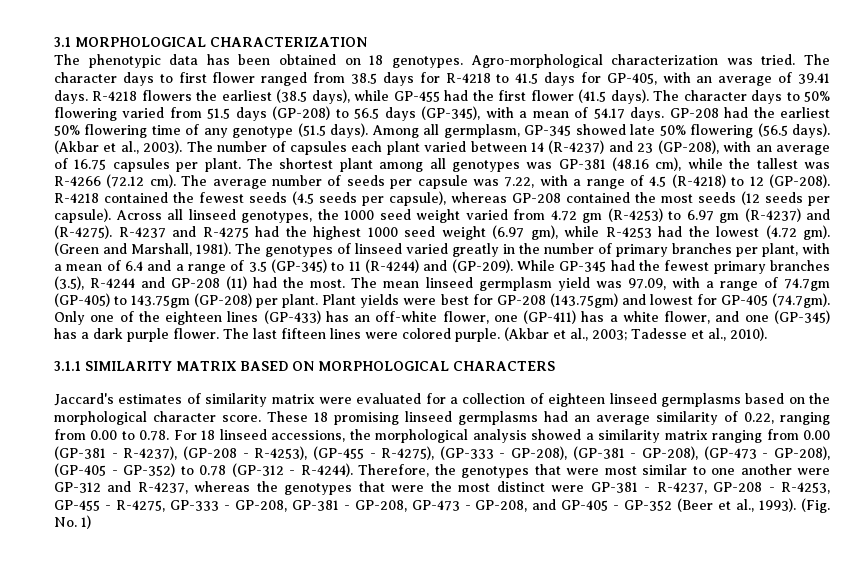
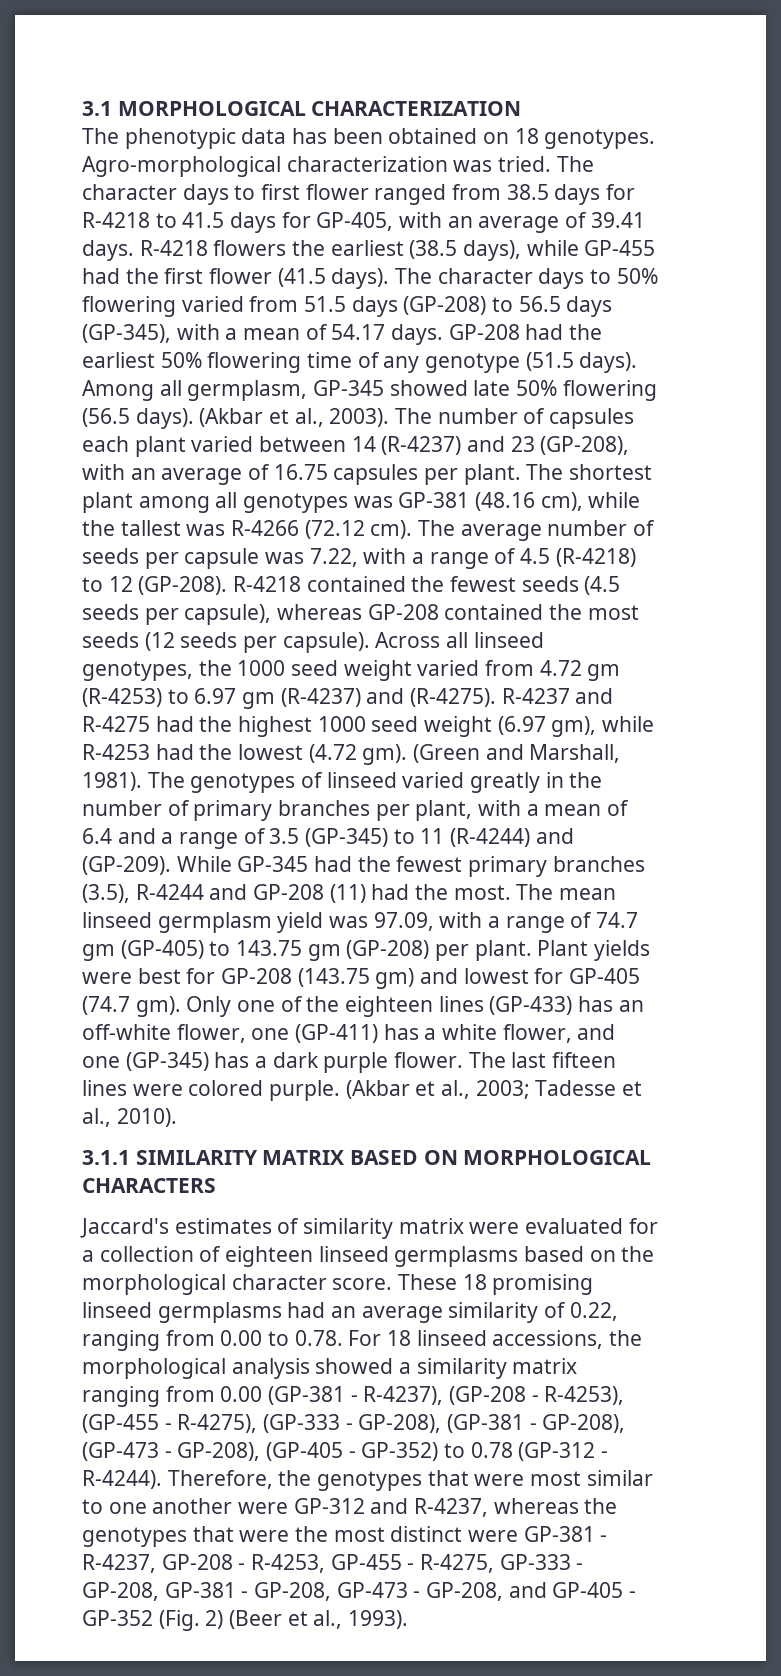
[784,278,831,291] [54,293,191,308] 74.7gm (GP-405) to 143.75gm -> [596,912,639,928] [82,940,341,961] 74.7 gm (GP-405) to 143.75 gm
[549,293,618,308] (143.75gm) -> [297,968,415,989] (143.75 gm)
[771,293,830,308] (74.7gm). -> [82,996,181,1017] (74.7 gm).
(673, 505) none -> [158,1610,224,1631] (Fig. 2)
[801,498,831,513] [54,515,91,529] (Fig. No. 1) -> (409, 1619) none

